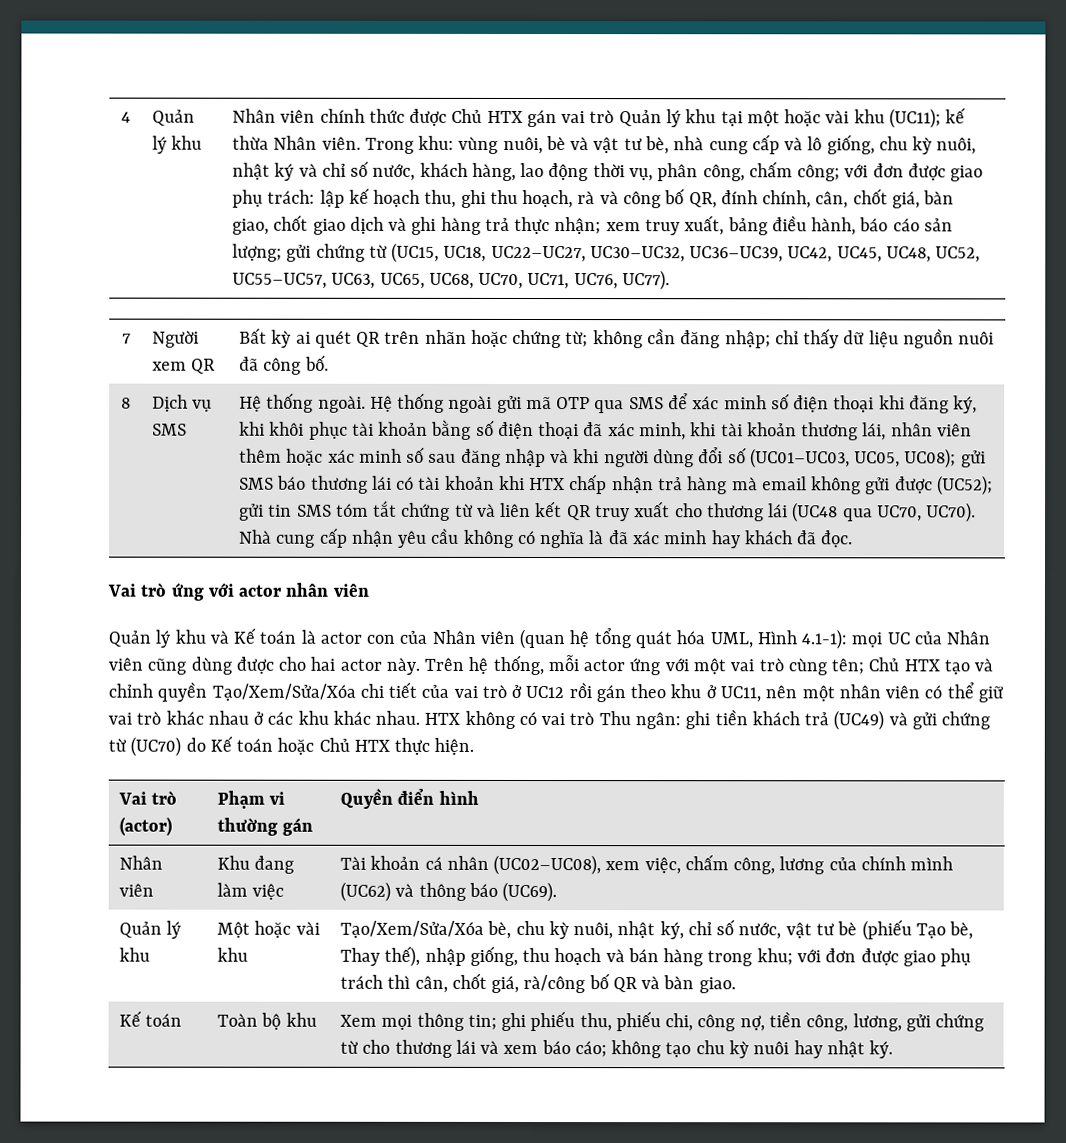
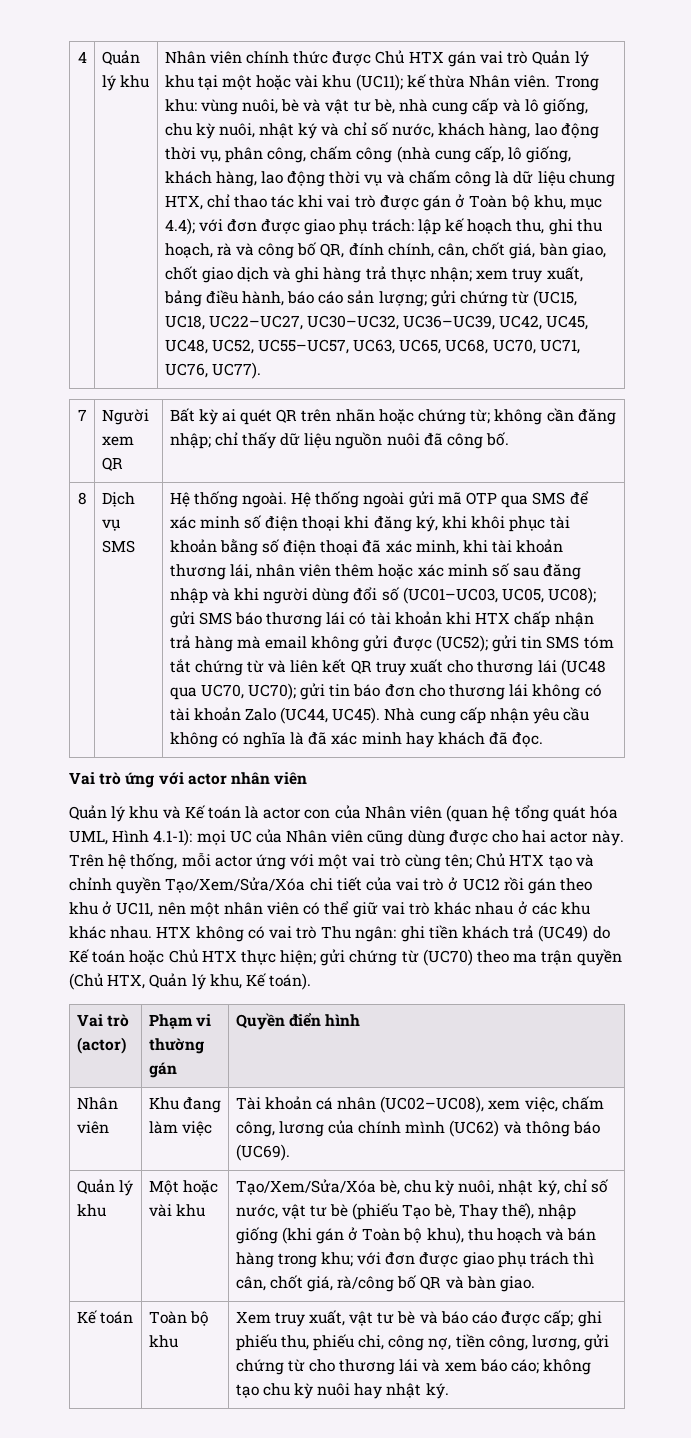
[797,164,841,182] công; -> [356,146,572,163] [164,170,615,187] [164,194,602,211] [164,218,195,235] công (nhà cung cấp, lô giống, khách hàng, lao động thời vụ và chấm công là dữ liệu chung HTX, chỉ thao tác khi vai trò được gán ở Toàn bộ khu, mục 4.4);
[926,502,977,523] UC70). -> [247,683,602,700] [169,707,381,724] UC70); gửi tin báo đơn cho thương lái không có tài khoản Zalo (UC44, UC45).
[888,711,991,730] [108,736,182,757] và gửi chứng từ (UC70) -> (589, 933) none
[434,737,475,755] hiện. -> [280,949,622,966] [69,973,312,990] hiện; gửi chứng từ (UC70) theo ma trận quyền (Chủ HTX, Quản lý khu, Kế toán).
[469,945,518,966] giống, -> [235,1227,464,1244] giống (khi gán ở Toàn bộ khu),
[381,1012,497,1031] mọi thông tin; -> [274,1310,574,1327] truy xuất, vật tư bè và báo cáo được cấp;

